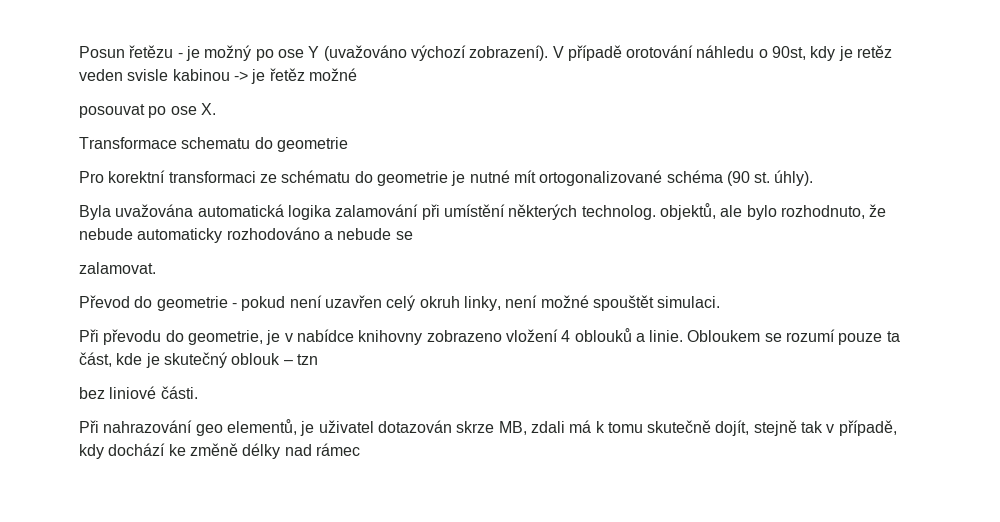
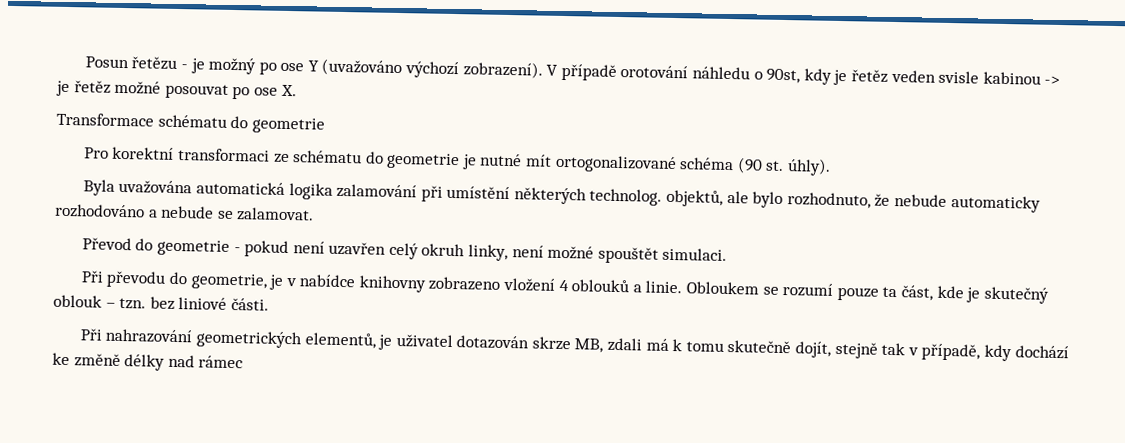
[857,45,893,58] retěz -> [850,69,888,83] řetěz
(357, 74) // -> (162, 87) none
[181,137,251,149] schematu -> [157,114,227,128] schématu
(413, 235) // -> (234, 215) none
[296,354,318,365] tzn // -> [119,297,147,310] tzn.
[195,424,223,436] geo -> [195,330,302,349] geometrických

